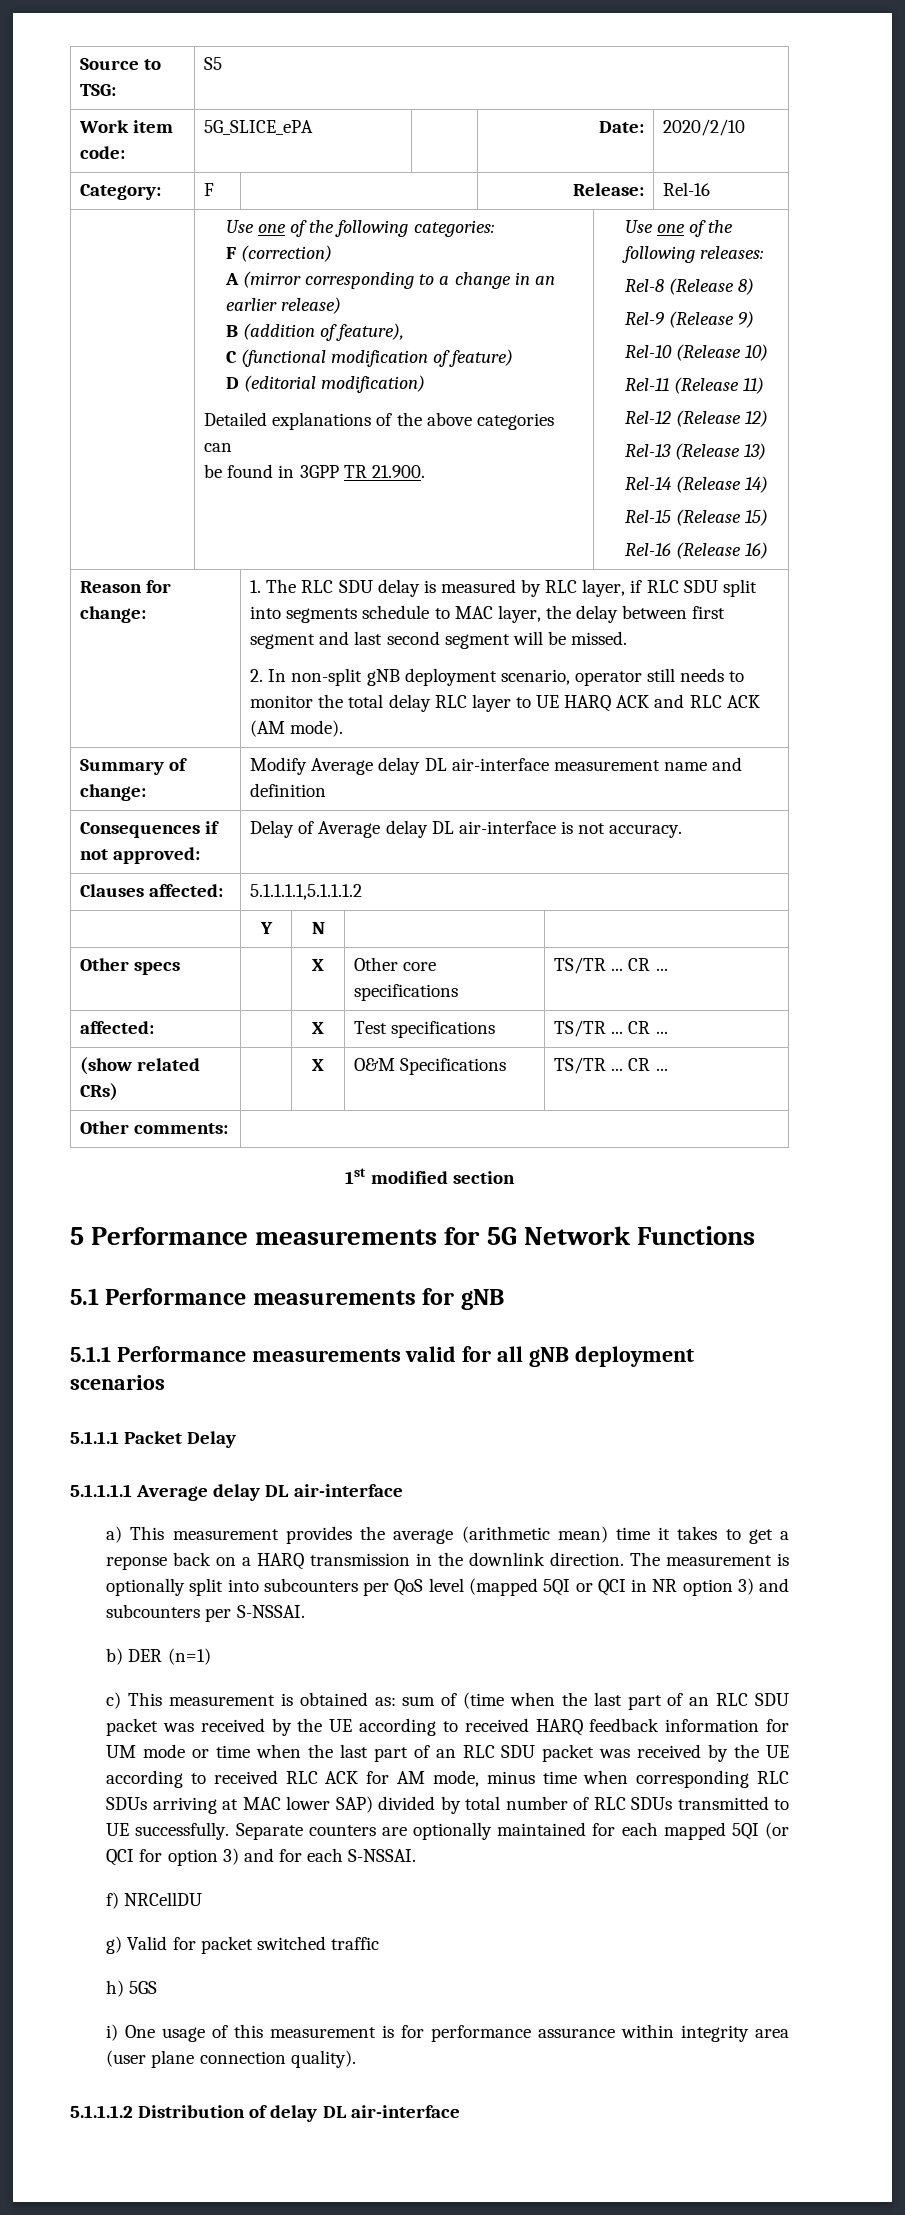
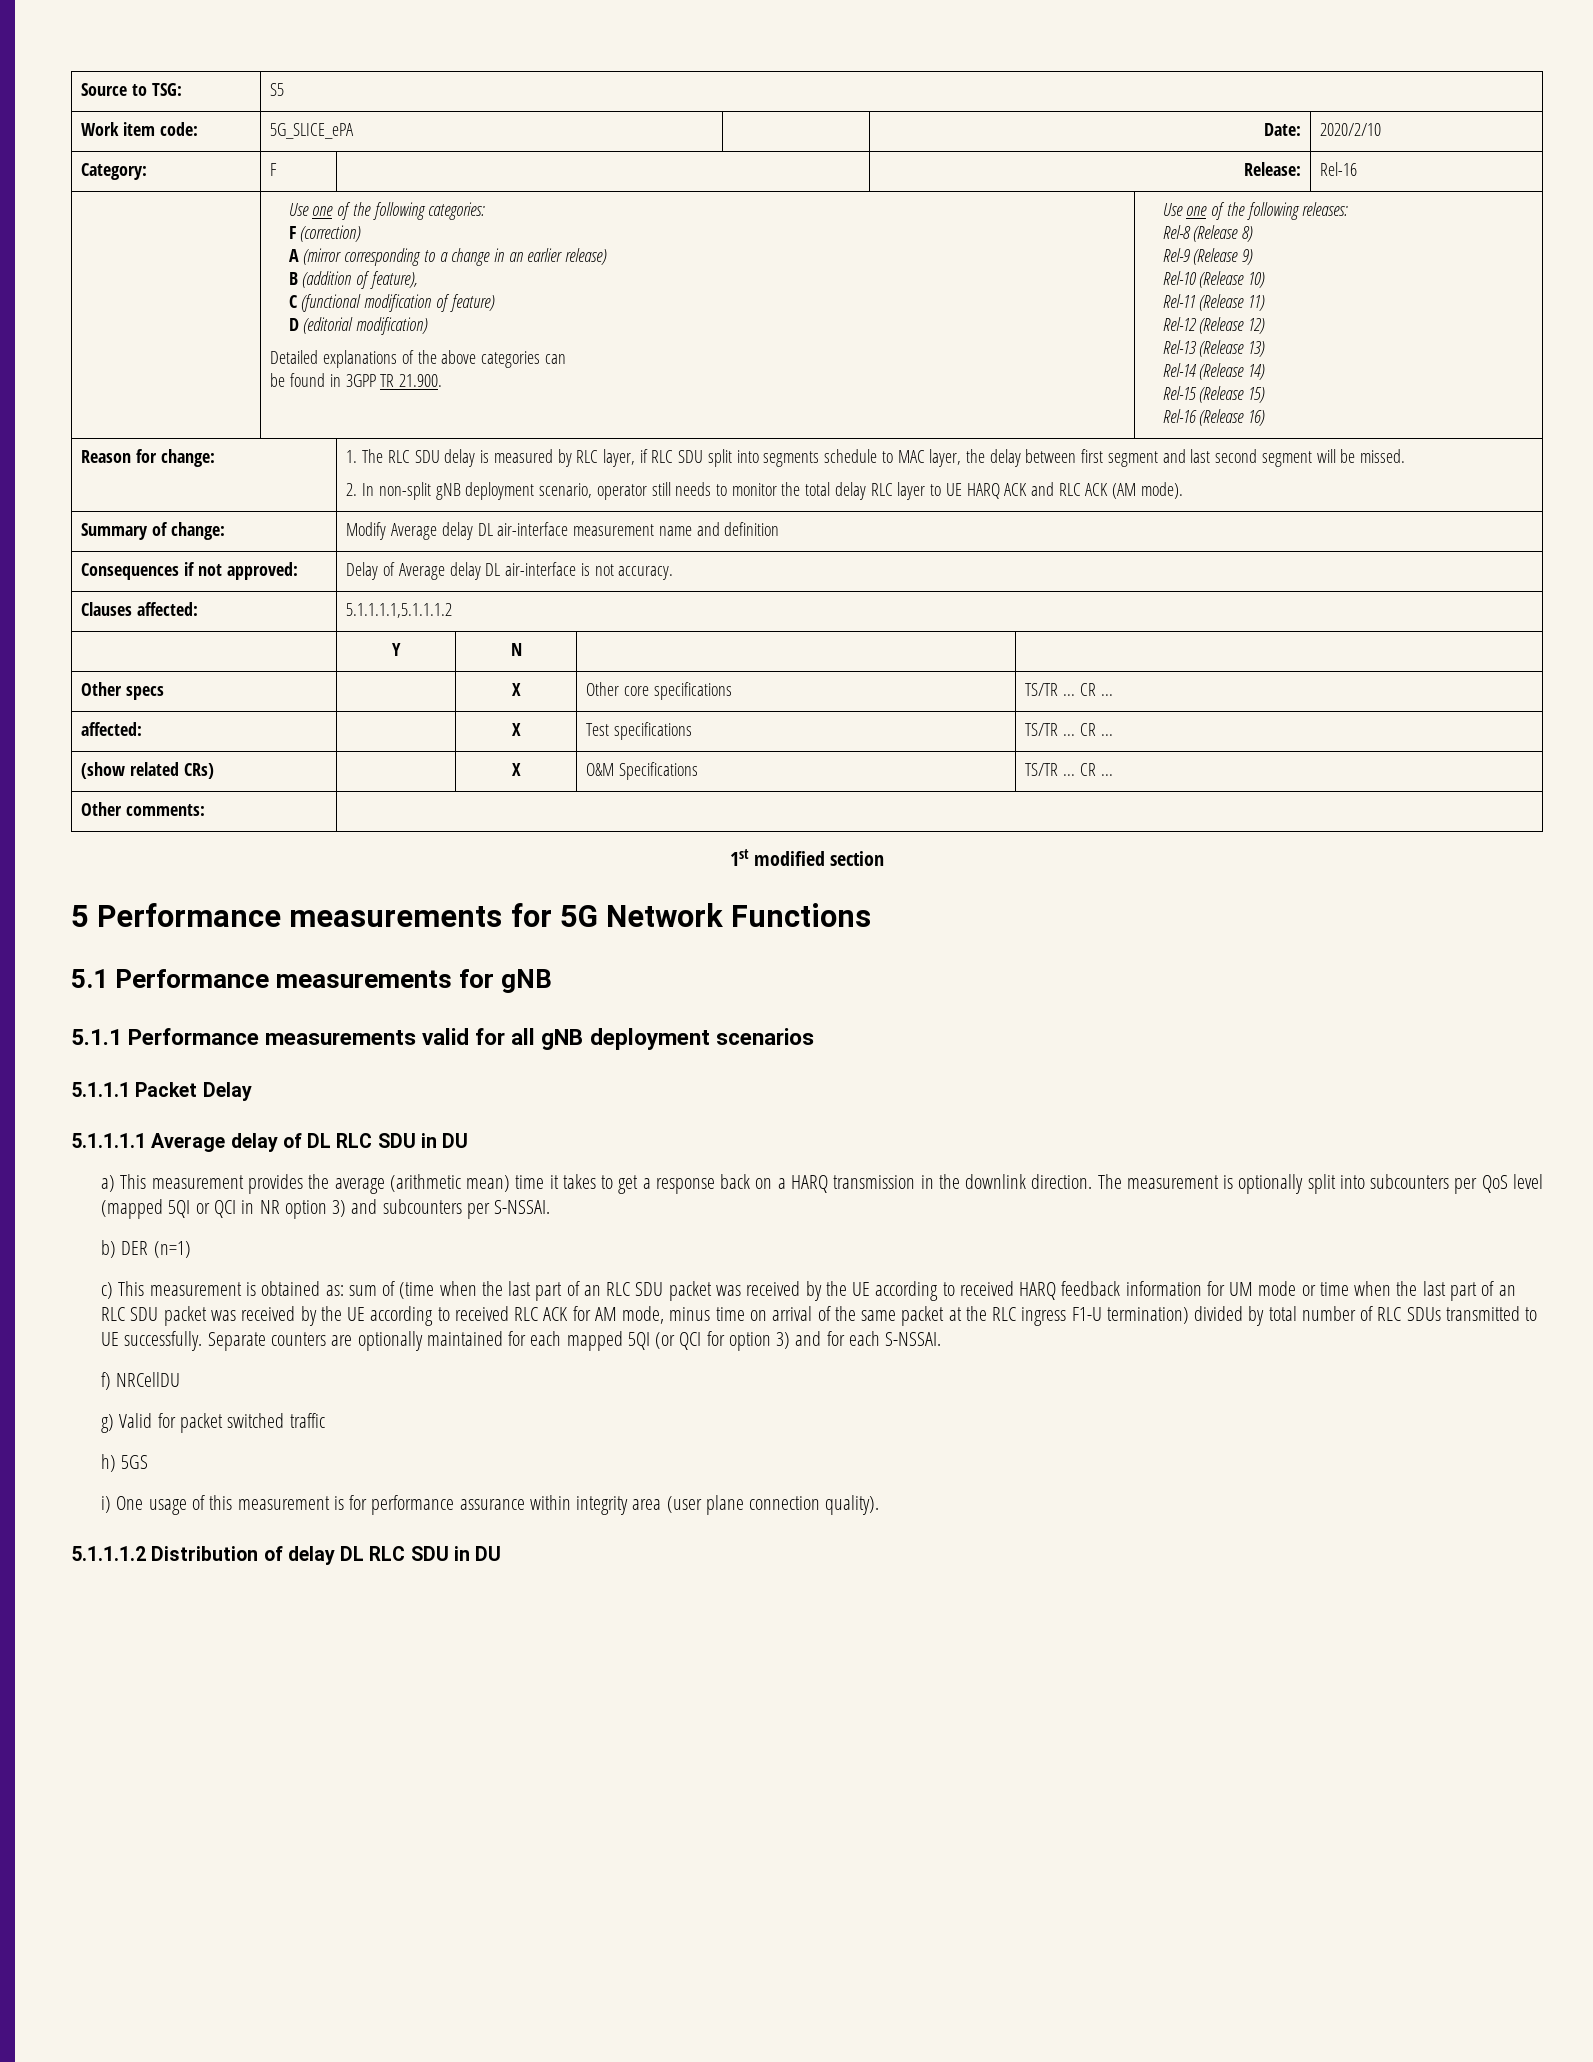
[265,1484,403,1497] DL air-interface -> [282,1133,469,1148] of DL RLC SDU in DU
[106,1556,168,1570] reponse -> [655,1178,715,1194] response
[583,1770,789,1788] [106,1796,373,1814] when corresponding RLC SDUs arriving at MAC lower SAP) -> [749,1306,1189,1326] on arrival of the same packet at the RLC ingress F1-U termination)
[350,2105,460,2118] air-interface -> [369,1546,502,1561] RLC SDU in DU

